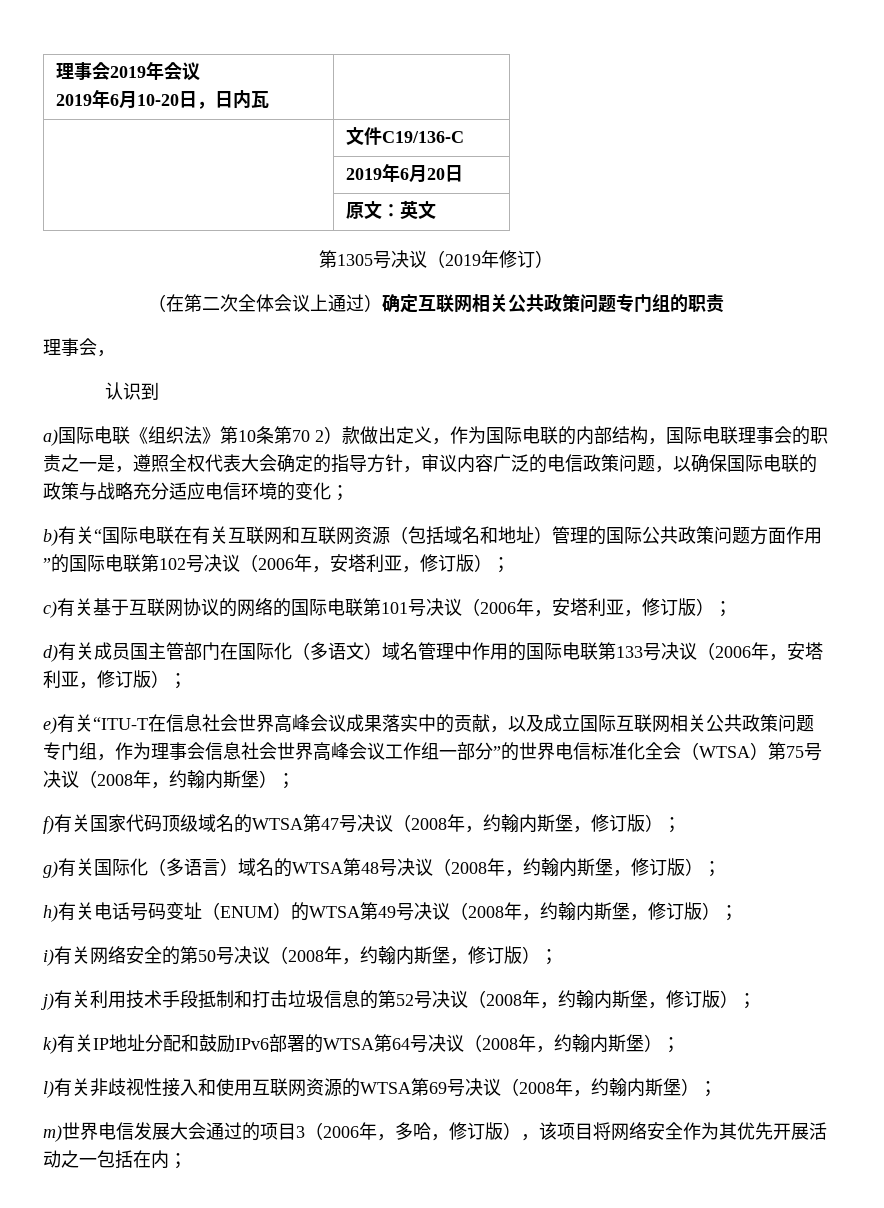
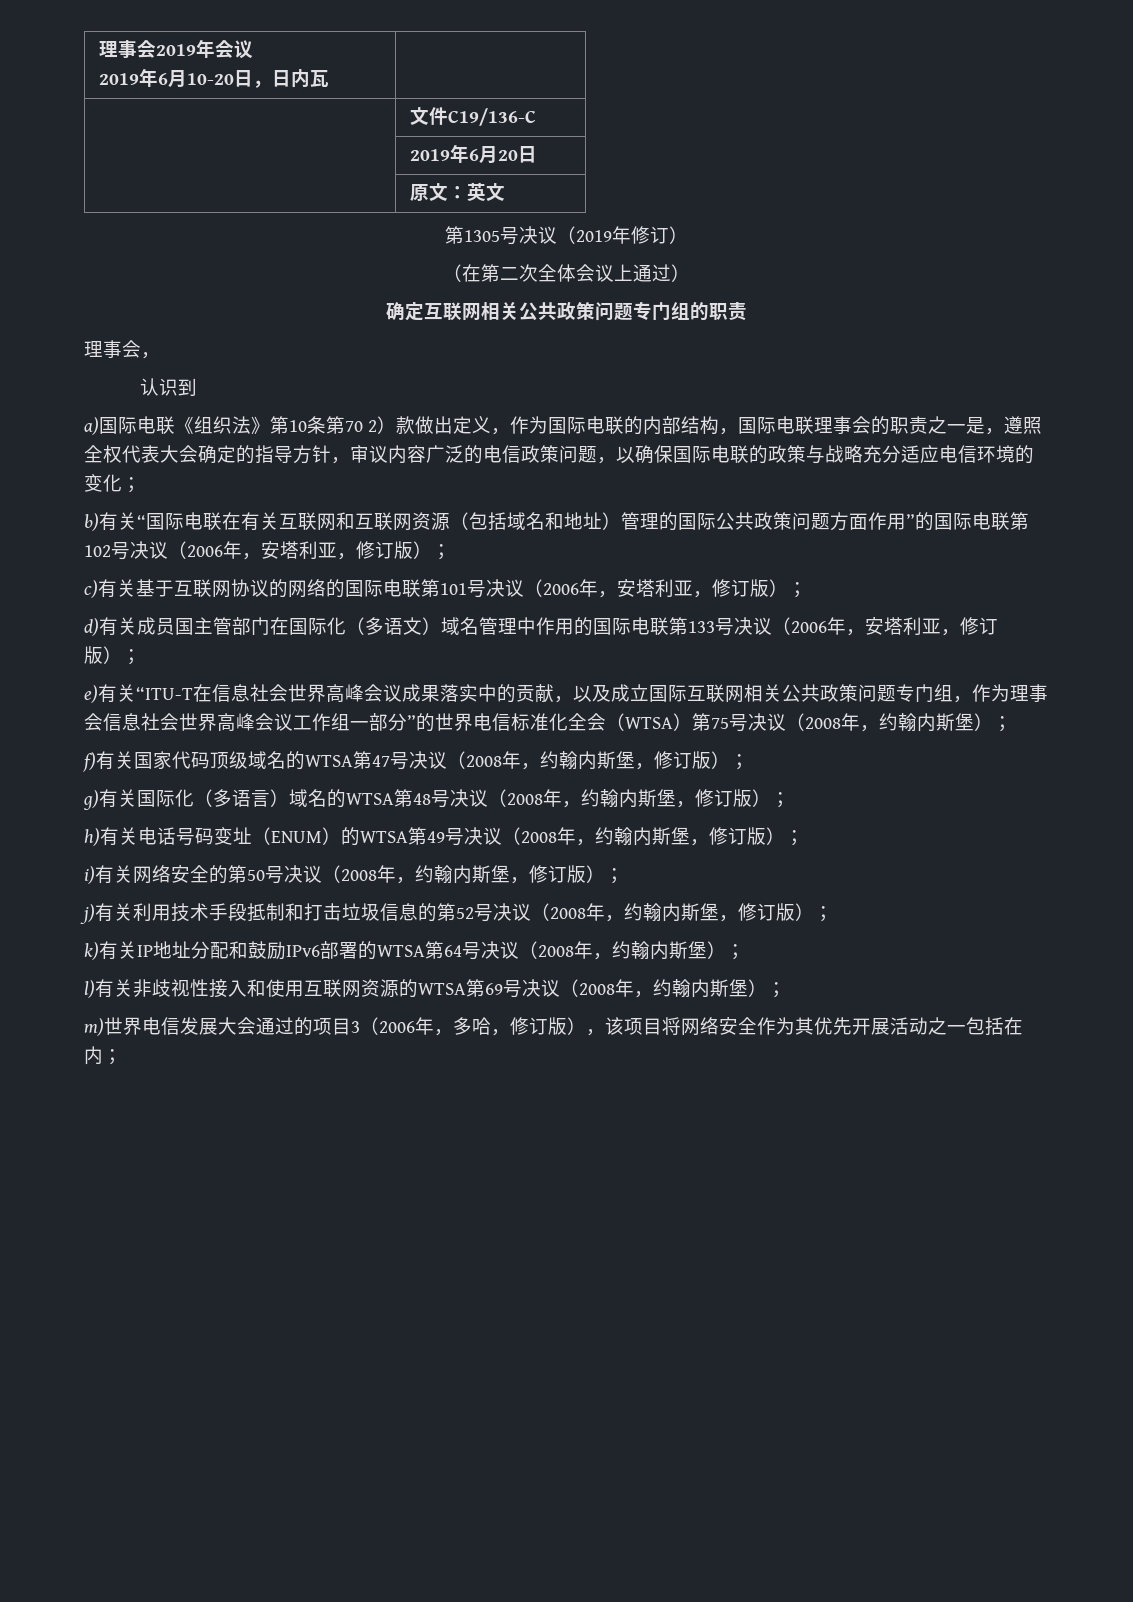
(382, 303) none -> (690, 273) //

